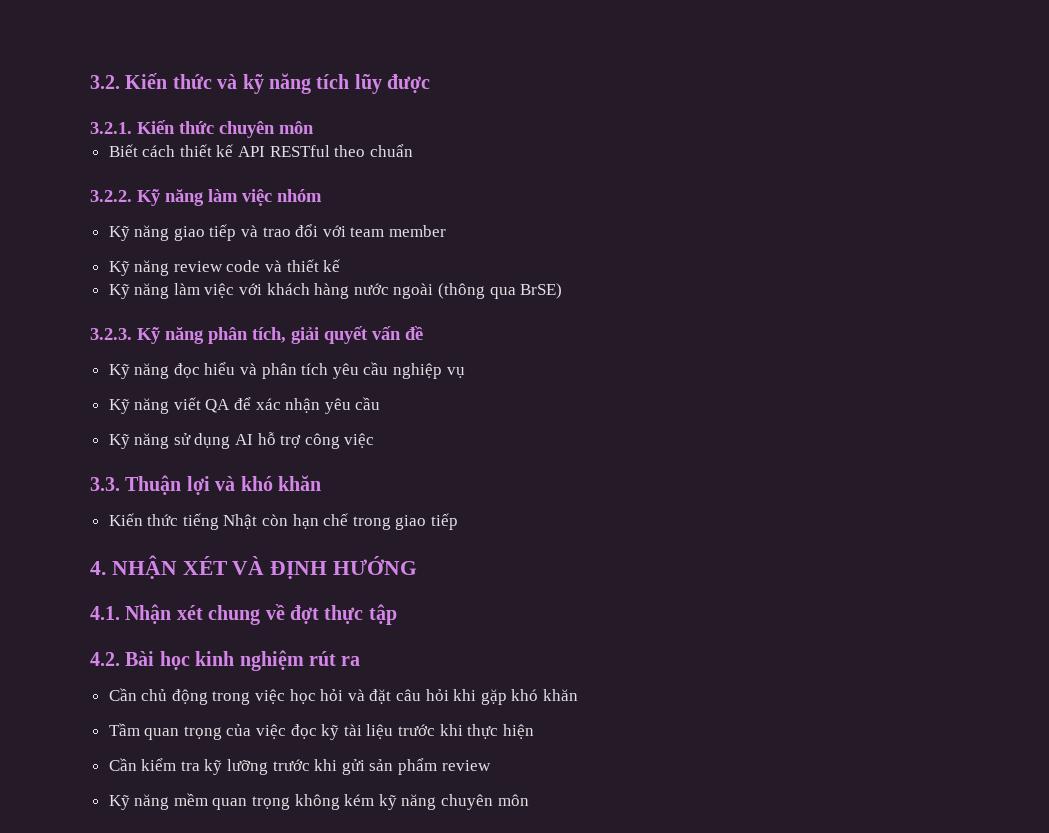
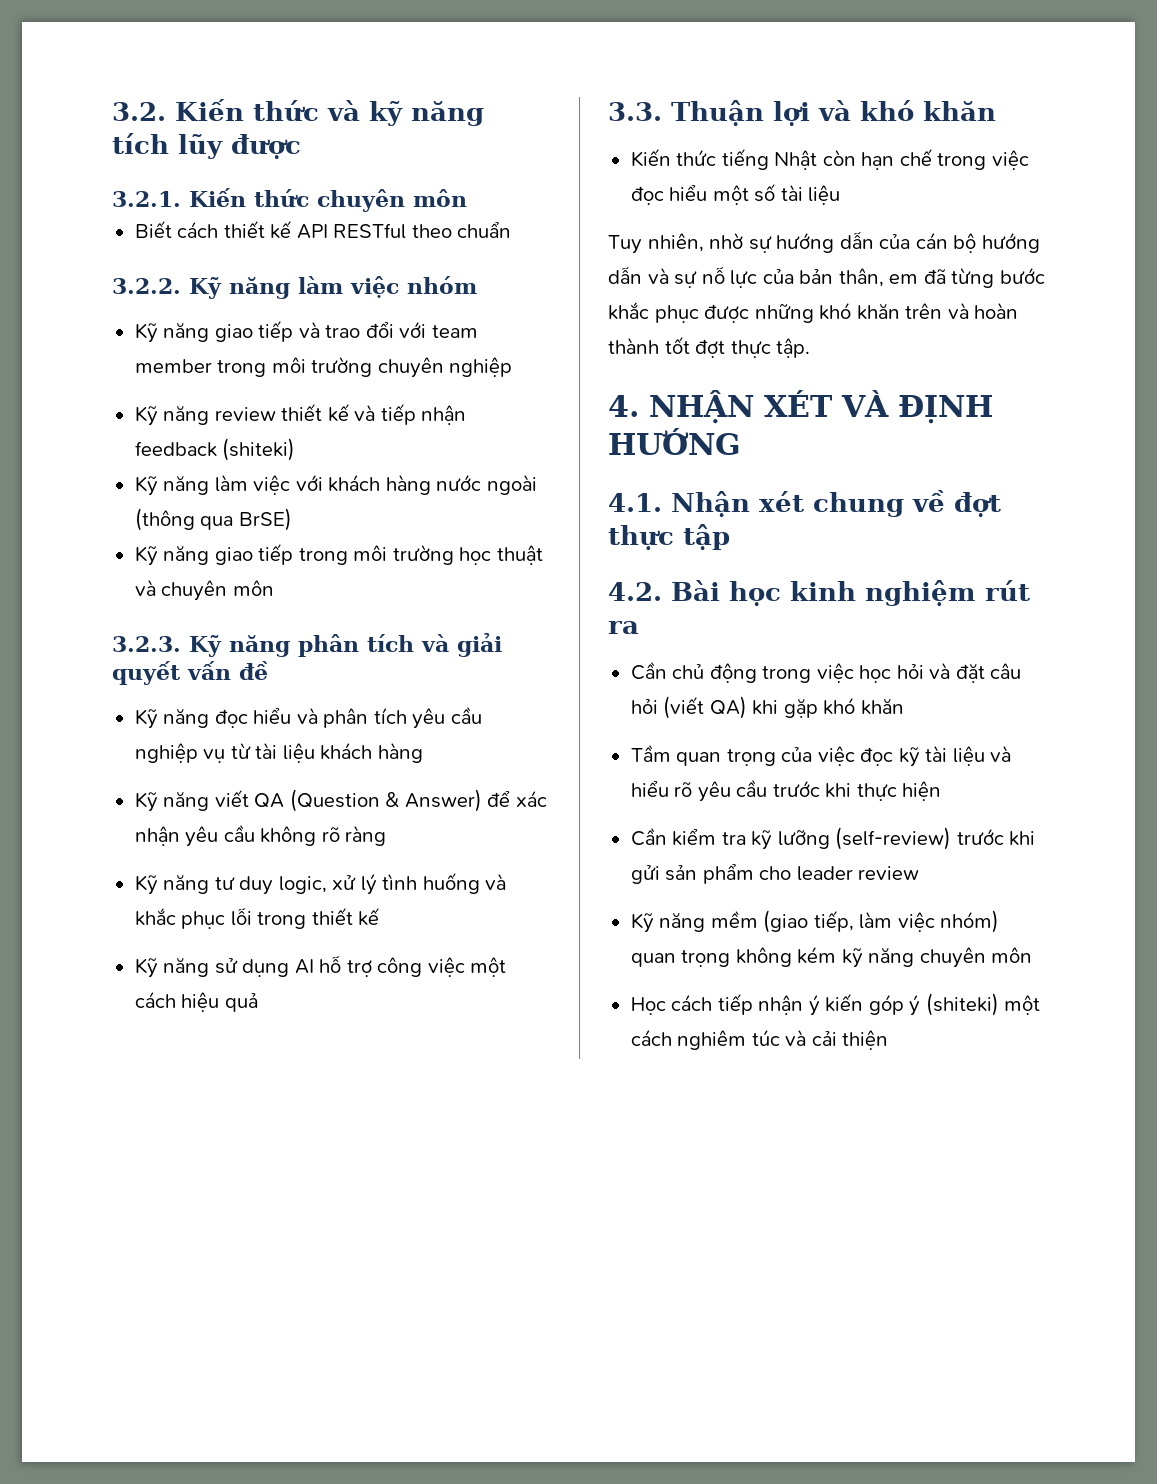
(447, 231) none -> [217,356,513,378] trong môi trường chuyên nghiệp
[226,259,341,272] code và thiết kế -> [281,403,467,425] [134,438,296,461] thiết kế và tiếp nhận feedback (shiteki)
(563, 291) none -> [134,543,543,566] [134,579,274,601] // Kỹ năng giao tiếp trong môi trường học thuật và chuyên môn
[252,327,286,343] tích, -> [367,634,449,652] tích và
(465, 372) none -> [230,742,423,763] từ tài liệu khách hàng
(231, 406) none -> [289,789,482,812] (Question & Answer)
(381, 403) none -> [260,825,387,846] [134,872,507,895] [134,907,380,929] không rõ ràng // Kỹ năng tư duy logic, xử lý tình huống và khắc phục lỗi trong thiết kế
(375, 440) none -> [470,957,507,977] [134,991,258,1012] một cách hiệu quả
[395,513,459,530] giao tiếp -> [991,150,1029,170] [630,183,841,205] [608,231,1040,254] [608,266,1045,288] [608,302,1019,323] [608,336,811,358] việc đọc hiểu một số tài liệu // Tuy nhiên, nhờ sự hướng dẫn của cán bộ hướng dẫn và sự nỗ lực của bản thân, em đã từng bước khắc phục được những khó khăn trên và hoàn thành tốt đợt thực tập.
(449, 695) none -> [663,696,747,719] (viết QA)
(394, 731) none -> [990,745,1012,762] [630,779,768,802] và hiểu rõ yêu cầu
(269, 767) none -> [835,827,952,850] (self-review)
(438, 766) none -> [759,866,853,881] cho leader
(208, 799) none -> [763,910,1000,933] (giao tiếp, làm việc nhóm)
(529, 800) none -> [630,993,1041,1016] [630,1029,889,1050] // Học cách tiếp nhận ý kiến góp ý (shiteki) một cách nghiêm túc và cải thiện

